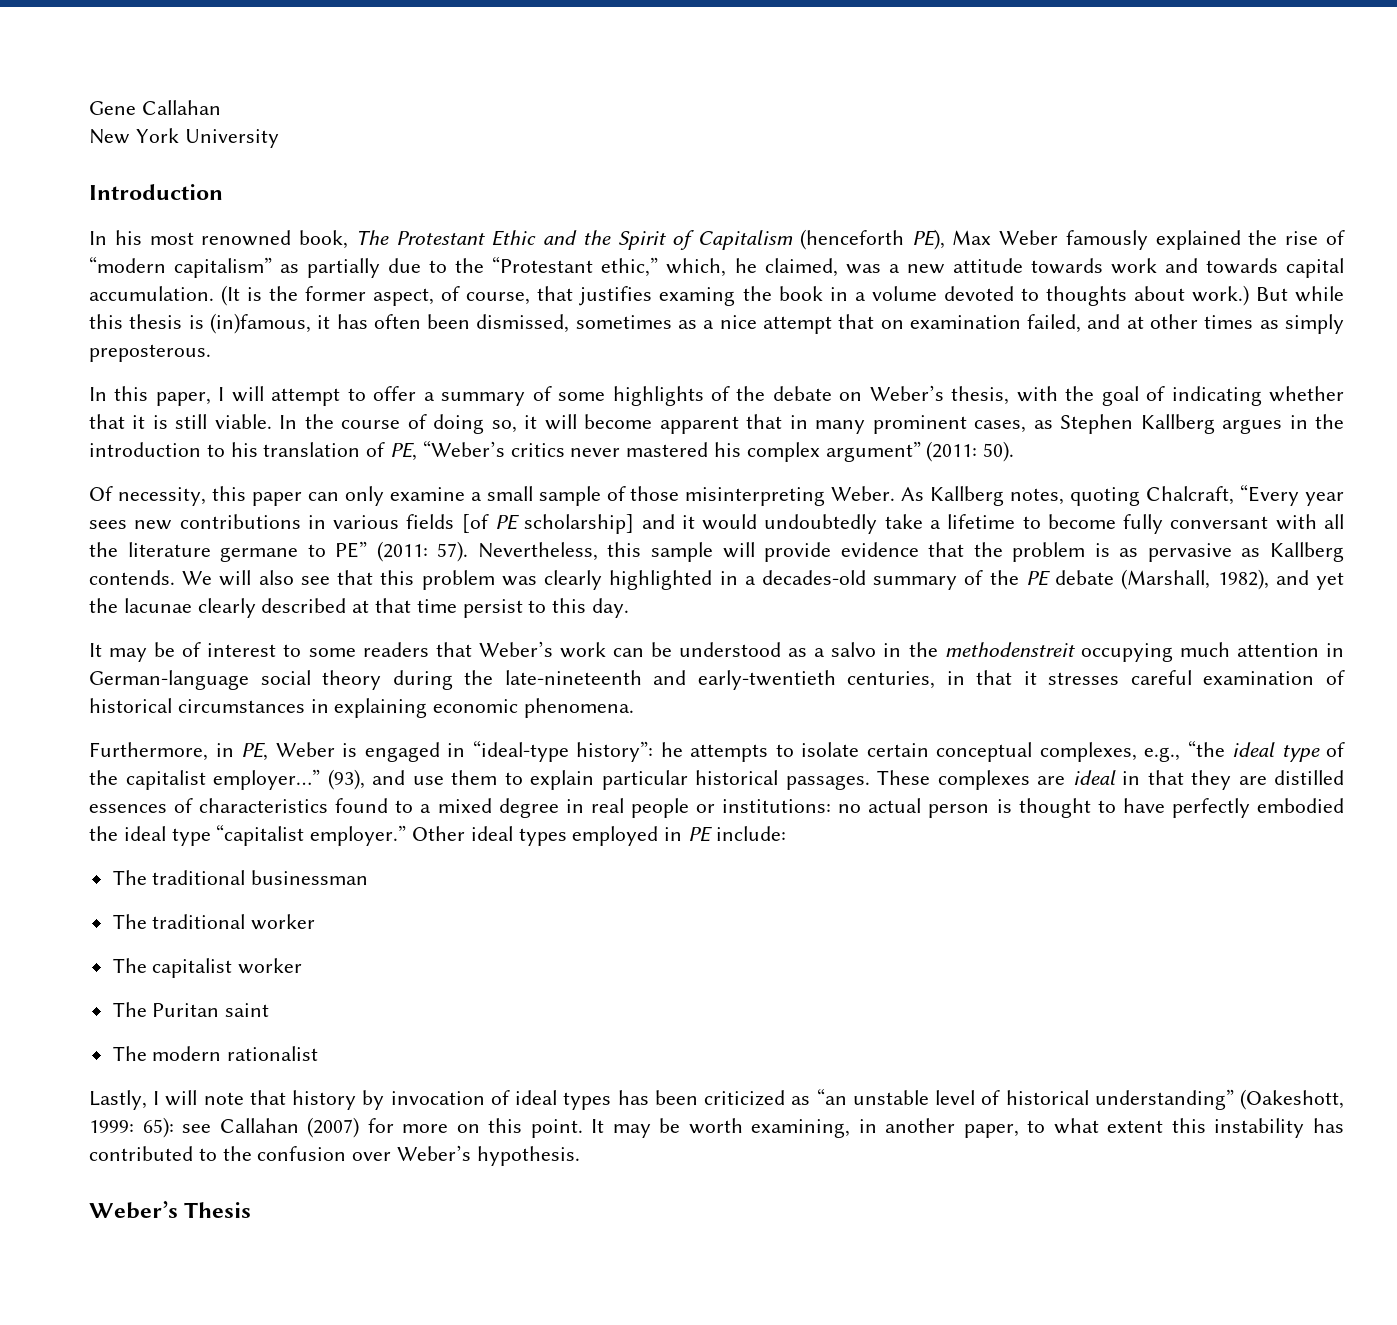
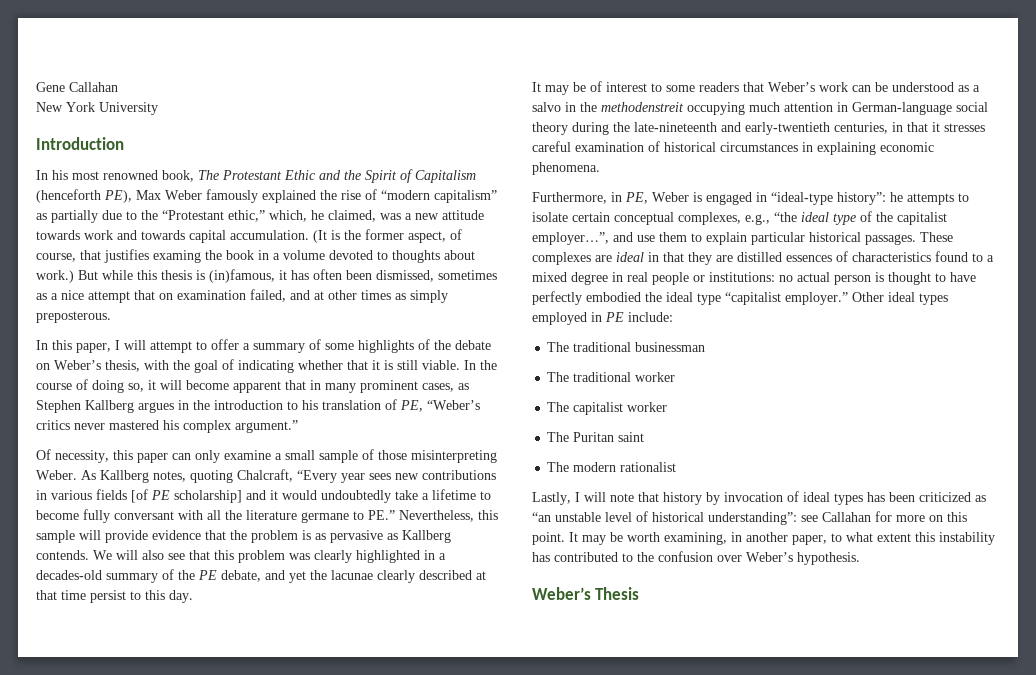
[825,441,1015,462] argument” (2011: 50). -> [235,420,298,433] argument.”
[335,541,469,562] PE” (2011: 57). -> [368,510,395,520] PE.”
[1055,569,1269,590] debate (Marshall, 1982), -> [221,570,261,582] debate,
[213,769,365,790] employer…” (93), -> [532,232,609,245] employer…”,
[1094,1089,1344,1110] [89,1117,174,1138] understanding” (Oakeshott, 1999: 65): -> [708,512,797,525] understanding”:
[307,1117,360,1138] (2007) -> (871, 517) none

